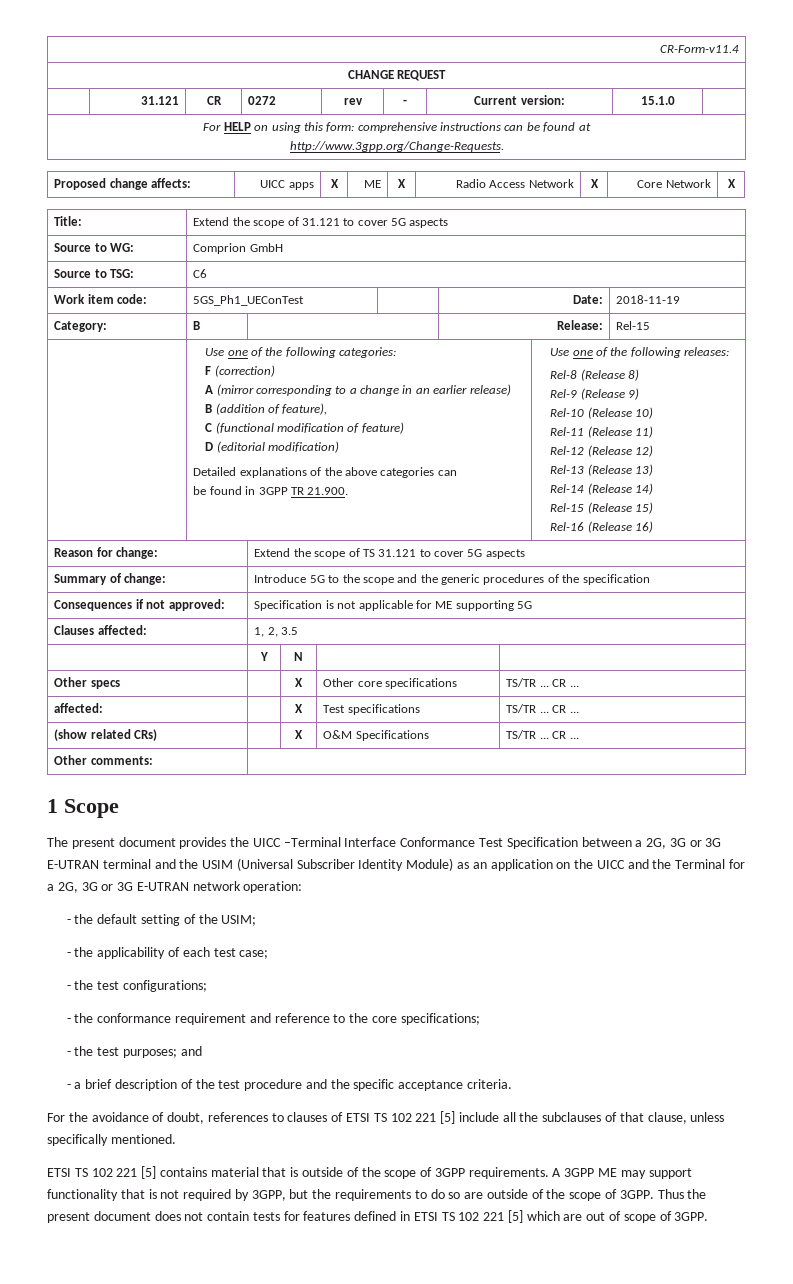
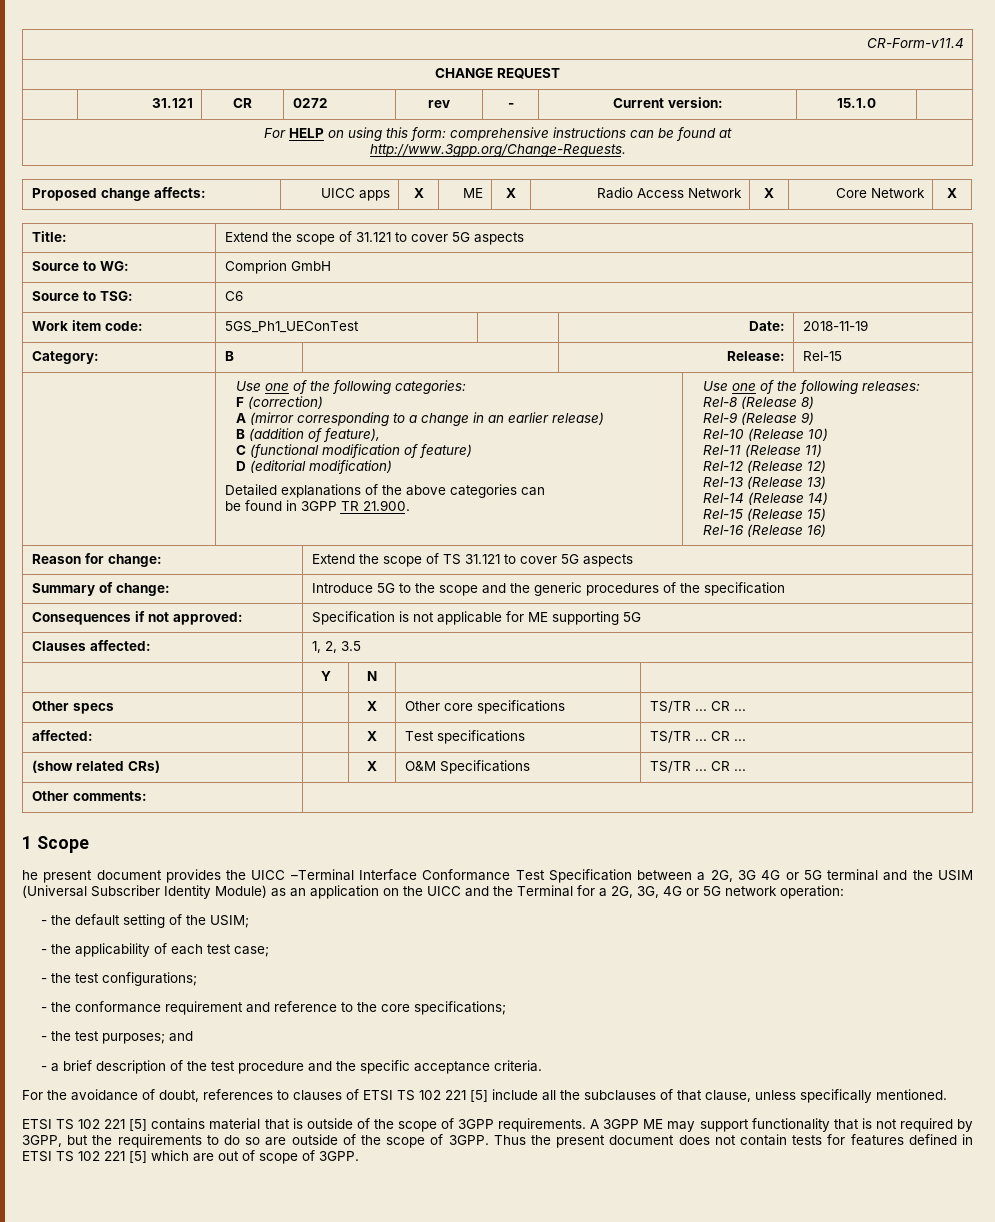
[47,837,68,847] The -> [22,870,38,880] he
[689,838,722,847] [47,860,99,869] or 3G E-UTRAN -> [761,870,822,880] 4G or 5G
[81,882,189,891] 3G or 3G E-UTRAN -> [637,886,721,898] 3G, 4G or 5G

